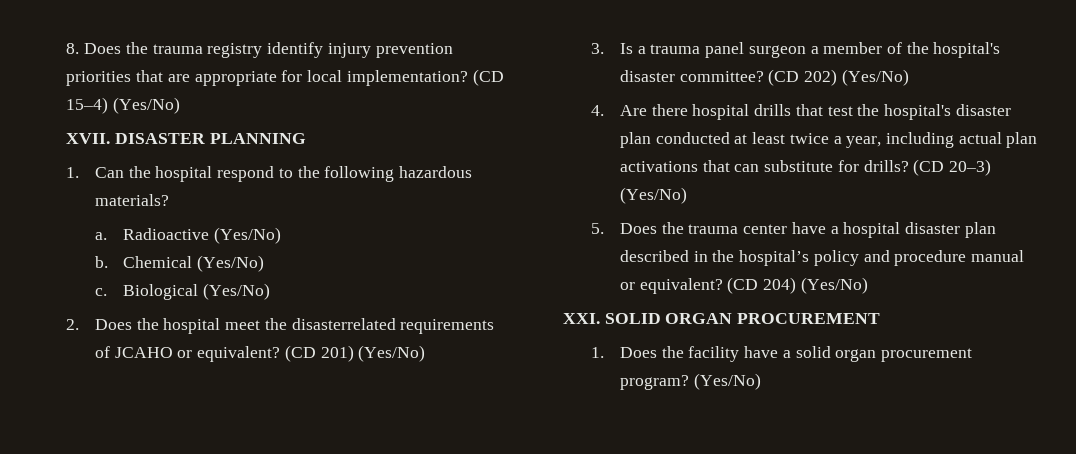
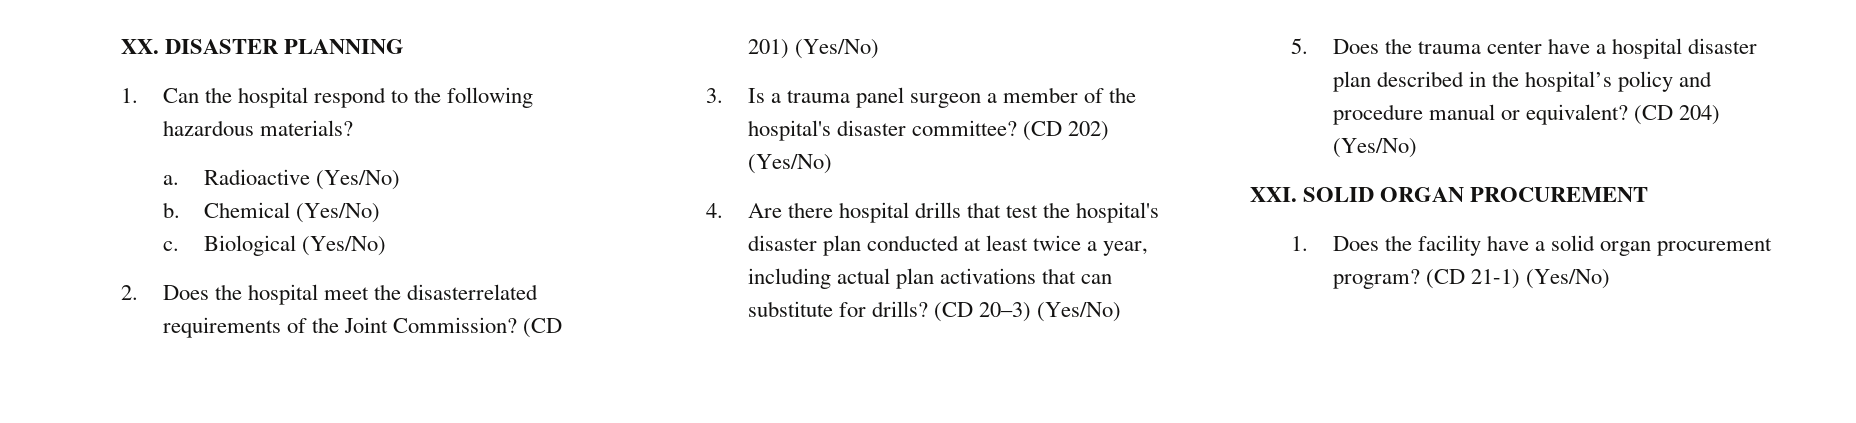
[66,42,453,58] [66,69,504,86] [66,97,181,114] [66,133,111,144] 8. Does the trauma registry identify injury prevention priorities that are appropriate for local implementation? (CD 15–4) (Yes/No) // XVII. -> [121,39,160,54] XX.
[114,346,281,362] JCAHO or equivalent? -> [311,317,517,333] the Joint Commission?
(689, 382) none -> [1425,269,1520,289] (CD 21-1)

